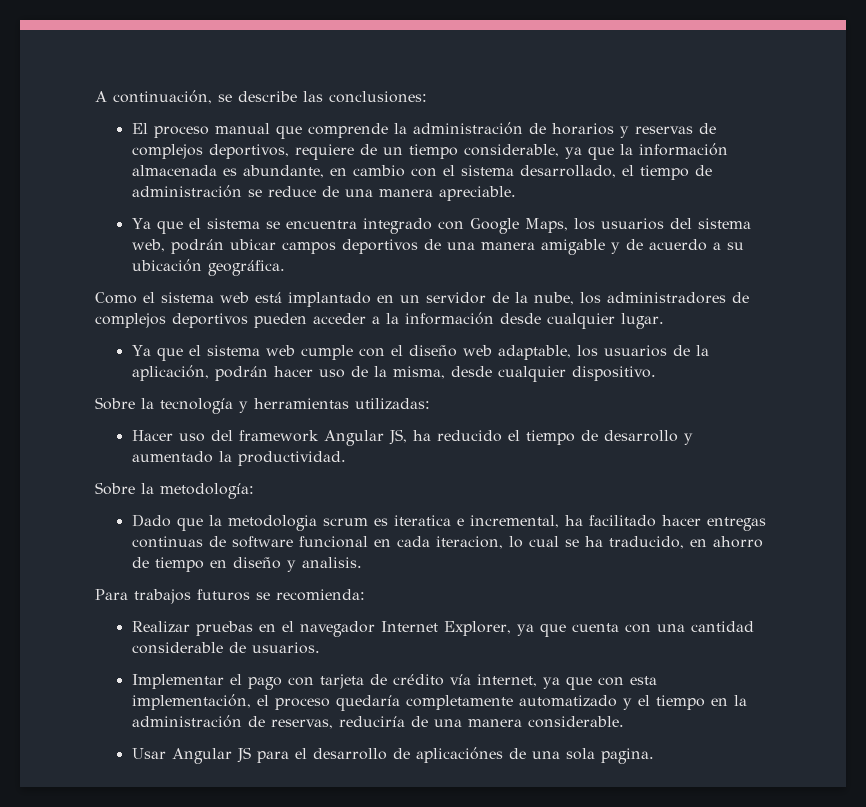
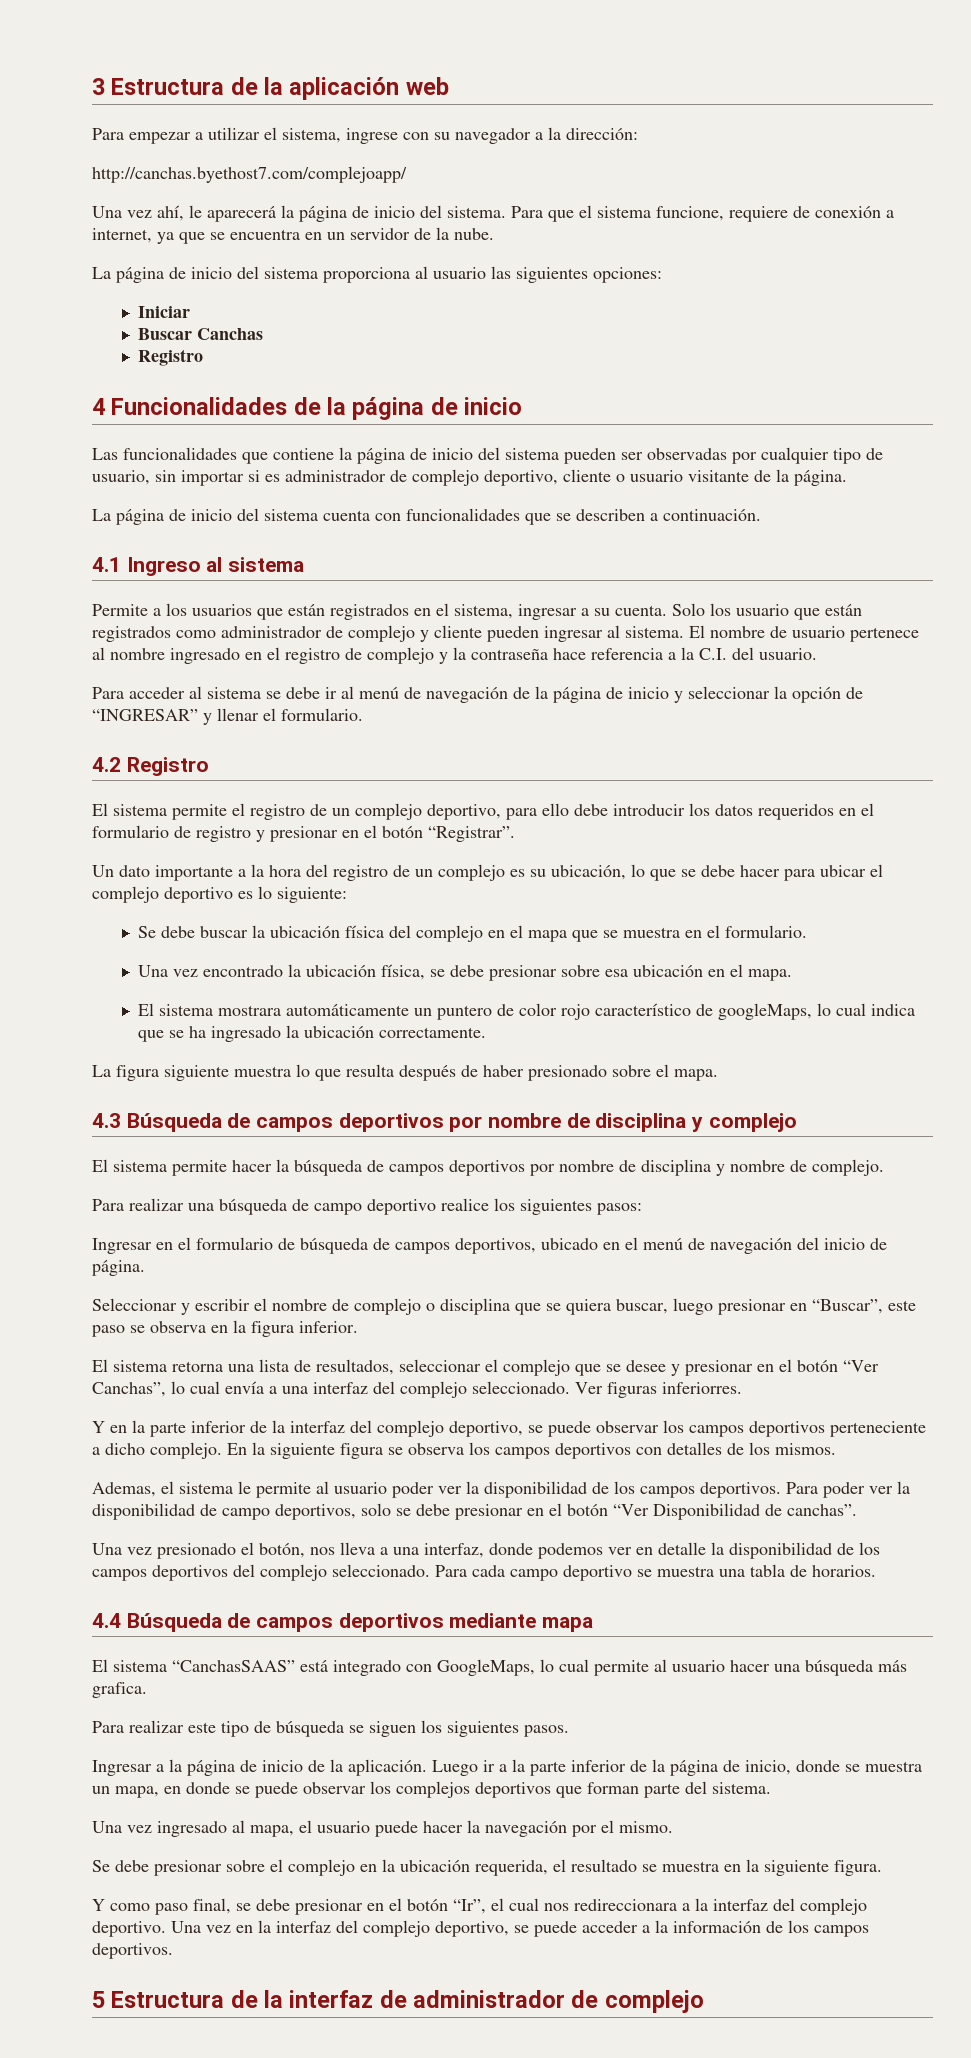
[95,90,427,104] [131,122,716,139] [131,143,728,160] [131,165,712,180] [131,185,516,201] [131,218,751,234] [131,239,744,255] [131,259,285,276] [95,292,371,307] A continuación, se describe las conclusiones: // El proceso manual que comprende la administración de horarios y reservas de complejos deportivos, requiere de un tiempo considerable, ya que la información almacenada es abundante, en cambio con el sistema desarrollado, el tiempo de administración se reduce de una manera apreciable. // Ya que el sistema se encuentra integrado con Google Maps, los usuarios del sistema web, podrán ubicar campos deportivos de una manera amigable y de acuerdo a su ubicación geográfica. // Como el sistema web está implantado -> [92,77,449,100] [92,127,638,144] [92,166,407,183] [92,205,894,222] [92,228,300,244] 3 Estructura de la aplicación web // Para empezar a utilizar el sistema, ingrese con su navegador a la dirección: // http://canchas.byethost7.com/complejoapp/ // Una vez ahí, le aparecerá la página de inicio del sistema. Para que el sistema funcione, requiere de conexión a internet, ya que se encuentra
[534,292,749,305] [95,312,664,329] [131,345,709,361] [131,365,656,382] [95,397,430,414] [131,429,693,446] [131,451,346,466] [95,482,254,499] [131,514,766,531] [131,536,763,549] [131,557,362,572] [95,589,365,604] [131,621,754,637] [131,642,320,654] [131,674,657,690] [131,694,747,711] [131,715,624,729] [131,747,654,764] nube, los administradores de complejos deportivos pueden acceder a la información desde cualquier lugar. // Ya que el sistema web cumple con el diseño web adaptable, los usuarios de la aplicación, podrán hacer uso de la misma, desde cualquier dispositivo. // Sobre la tecnología y herramientas utilizadas: // Hacer uso del framework Angular JS, ha reducido el tiempo de desarrollo y aumentado la productividad. // Sobre la metodología: // Dado que la metodologia scrum es iteratica e incremental, ha facilitado hacer entregas continuas de software funcional en cada iteracion, lo cual se ha traducido, en ahorro de tiempo en diseño y analisis. // Para trabajos futuros se recomienda: // Realizar pruebas en el navegador Internet Explorer, ya que cuenta con una cantidad considerable de usuarios. // Implementar el pago con tarjeta de crédito vía internet, ya que con esta implementación, el proceso quedaría completamente automatizado y el tiempo en la administración de reservas, reduciría de una manera considerable. // Usar Angular JS para el desarrollo de aplicaciónes de una sola pagina. -> [454,228,494,240] [92,266,662,283] [138,306,191,318] [138,328,264,340] [138,349,204,366] [92,397,523,420] [92,447,883,464] [92,469,847,486] [92,508,761,525] [92,557,305,576] [92,603,862,620] [92,625,919,642] [92,647,817,664] [92,686,863,703] [92,708,363,725] [92,757,209,776] [92,803,874,820] [92,825,515,842] [92,864,883,881] [92,886,347,903] [138,925,808,942] [138,964,793,981] [138,1003,916,1020] [138,1025,487,1042] [92,1064,718,1081] [92,1113,797,1132] [92,1159,884,1176] [92,1198,642,1215] [92,1237,887,1254] [92,1260,145,1276] [92,1298,916,1315] [92,1320,358,1337] [92,1359,879,1376] [92,1381,742,1398] [92,1420,926,1437] [92,1442,836,1459] [92,1481,910,1498] [92,1503,857,1520] [92,1542,880,1559] [92,1564,876,1581] [92,1613,594,1632] [92,1659,907,1676] [92,1682,147,1698] [92,1720,569,1737] [92,1759,922,1776] [92,1781,771,1798] [92,1820,673,1837] [92,1859,882,1876] [92,1898,867,1915] [92,1920,869,1937] [92,1943,173,1959] [92,1990,704,2013] nube. // La página de inicio del sistema proporciona al usuario las siguientes opciones: // Iniciar // Buscar Canchas // Registro // 4 Funcionalidades de la página de inicio // Las funcionalidades que contiene la página de inicio del sistema pueden ser observadas por cualquier tipo de usuario, sin importar si es administrador de complejo deportivo, cliente o usuario visitante de la página. // La página de inicio del sistema cuenta con funcionalidades que se describen a continuación. // 4.1 Ingreso al sistema // Permite a los usuarios que están registrados en el sistema, ingresar a su cuenta. Solo los usuario que están registrados como administrador de complejo y cliente pueden ingresar al sistema. El nombre de usuario pertenece al nombre ingresado en el registro de complejo y la contraseña hace referencia a la C.I. del usuario. // Para acceder al sistema se debe ir al menú de navegación de la página de inicio y seleccionar la opción de “INGRESAR” y llenar el formulario. // 4.2 Registro // El sistema permite el registro de un complejo deportivo, para ello debe introducir los datos requeridos en el formulario de registro y presionar en el botón “Registrar”. // Un dato importante a la hora del registro de un complejo es su ubicación, lo que se debe hacer para ubicar el complejo deportivo es lo siguiente: // Se debe buscar la ubicación física del complejo en el mapa que se muestra en el formulario. // Una vez encontrado la ubicación física, se debe presionar sobre esa ubicación en el mapa. // El sistema mostrara automáticamente un puntero de color rojo característico de googleMaps, lo cual indica que se ha ingresado la ubicación correctamente. // La figura siguiente muestra lo que resulta después de haber presionado sobre el mapa. // 4.3 Búsqueda de campos deportivos por nombre de disciplina y complejo // El sistema permite hacer la búsqueda de campos deportivos por nombre de disciplina y nombre de complejo. // Para realizar una búsqueda de campo deportivo realice los siguientes pasos: // Ingresar en el formulario de búsqueda de campos deportivos, ubicado en el menú de navegación del inicio de página. // Seleccionar y escribir el nombre de complejo o disciplina que se quiera buscar, luego presionar en “Buscar”, este paso se observa en la figura inferior. // El sistema retorna una lista de resultados, seleccionar el complejo que se desee y presionar en el botón “Ver Canchas”, lo cual envía a una interfaz del complejo seleccionado. Ver figuras inferiorres. // Y en la parte inferior de la interfaz del complejo deportivo, se puede observar los campos deportivos perteneciente a dicho complejo. En la siguiente figura se observa los campos deportivos con detalles de los mismos. // Ademas, el sistema le permite al usuario poder ver la disponibilidad de los campos deportivos. Para poder ver la disponibilidad de campo deportivos, solo se debe presionar en el botón “Ver Disponibilidad de canchas”. // Una vez presionado el botón, nos lleva a una interfaz, donde podemos ver en detalle la disponibilidad de los campos deportivos del complejo seleccionado. Para cada campo deportivo se muestra una tabla de horarios. // 4.4 Búsqueda de campos deportivos mediante mapa // El sistema “CanchasSAAS” está integrado con GoogleMaps, lo cual permite al usuario hacer una búsqueda más grafica. // Para realizar este tipo de búsqueda se siguen los siguientes pasos. // Ingresar a la página de inicio de la aplicación. Luego ir a la parte inferior de la página de inicio, donde se muestra un mapa, en donde se puede observar los complejos deportivos que forman parte del sistema. // Una vez ingresado al mapa, el usuario puede hacer la navegación por el mismo. // Se debe presionar sobre el complejo en la ubicación requerida, el resultado se muestra en la siguiente figura. // Y como paso final, se debe presionar en el botón “Ir”, el cual nos redireccionara a la interfaz del complejo deportivo. Una vez en la interfaz del complejo deportivo, se puede acceder a la información de los campos deportivos. // 5 Estructura de la interfaz de administrador de complejo

